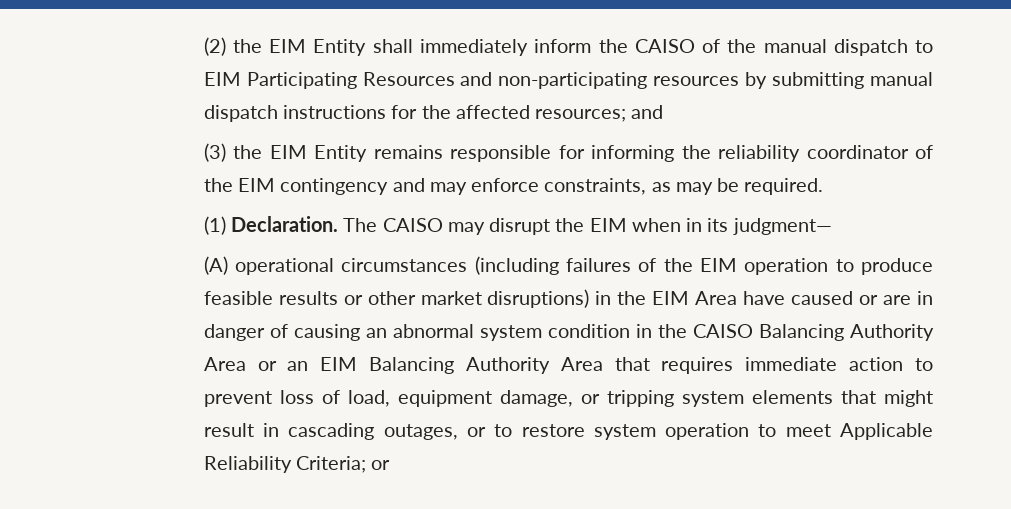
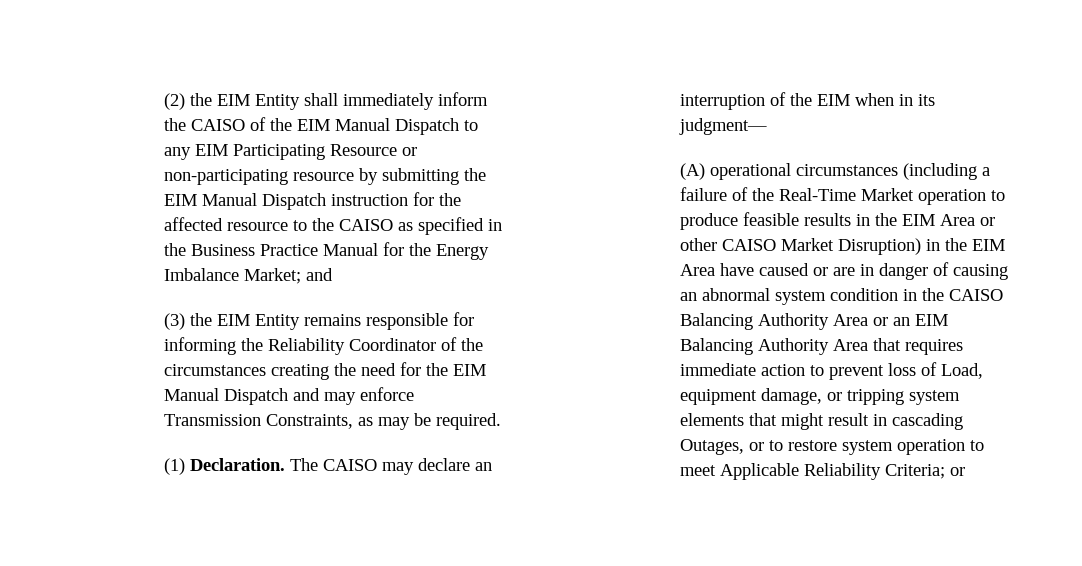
[763,39,934,56] [203,72,934,89] [203,105,627,122] manual dispatch to EIM Participating Resources and non-participating resources by submitting manual dispatch instructions for the affected resources; -> [296,118,478,135] [163,144,417,160] [163,168,486,185] [163,192,461,210] [163,217,502,235] [163,242,489,260] [163,268,301,284] EIM Manual Dispatch to any EIM Participating Resource or non-participating resource by submitting the EIM Manual Dispatch instruction for the affected resource to the CAISO as specified in the Business Practice Manual for the Energy Imbalance Market;
[718,145,933,162] [203,178,389,195] reliability coordinator of the EIM contingency -> [267,337,483,355] [163,362,486,380] [163,388,288,405] Reliability Coordinator of the circumstances creating the need for the EIM Manual Dispatch
[544,178,647,195] constraints, -> [163,414,353,429] Transmission Constraints,
[489,218,551,235] disrupt -> [417,458,492,471] [679,92,786,110] declare an interruption of
[566,258,738,272] failures of the EIM -> [981,167,990,176] [679,187,914,201] a failure of the Real-Time Market
[343,289,590,308] or other market disruptions) -> [855,213,995,226] [679,238,921,255] in the EIM Area or other CAISO Market Disruption)
[347,390,390,407] load, -> [940,363,983,379] Load,
[383,424,458,440] outages, -> [679,439,744,455] Outages,

